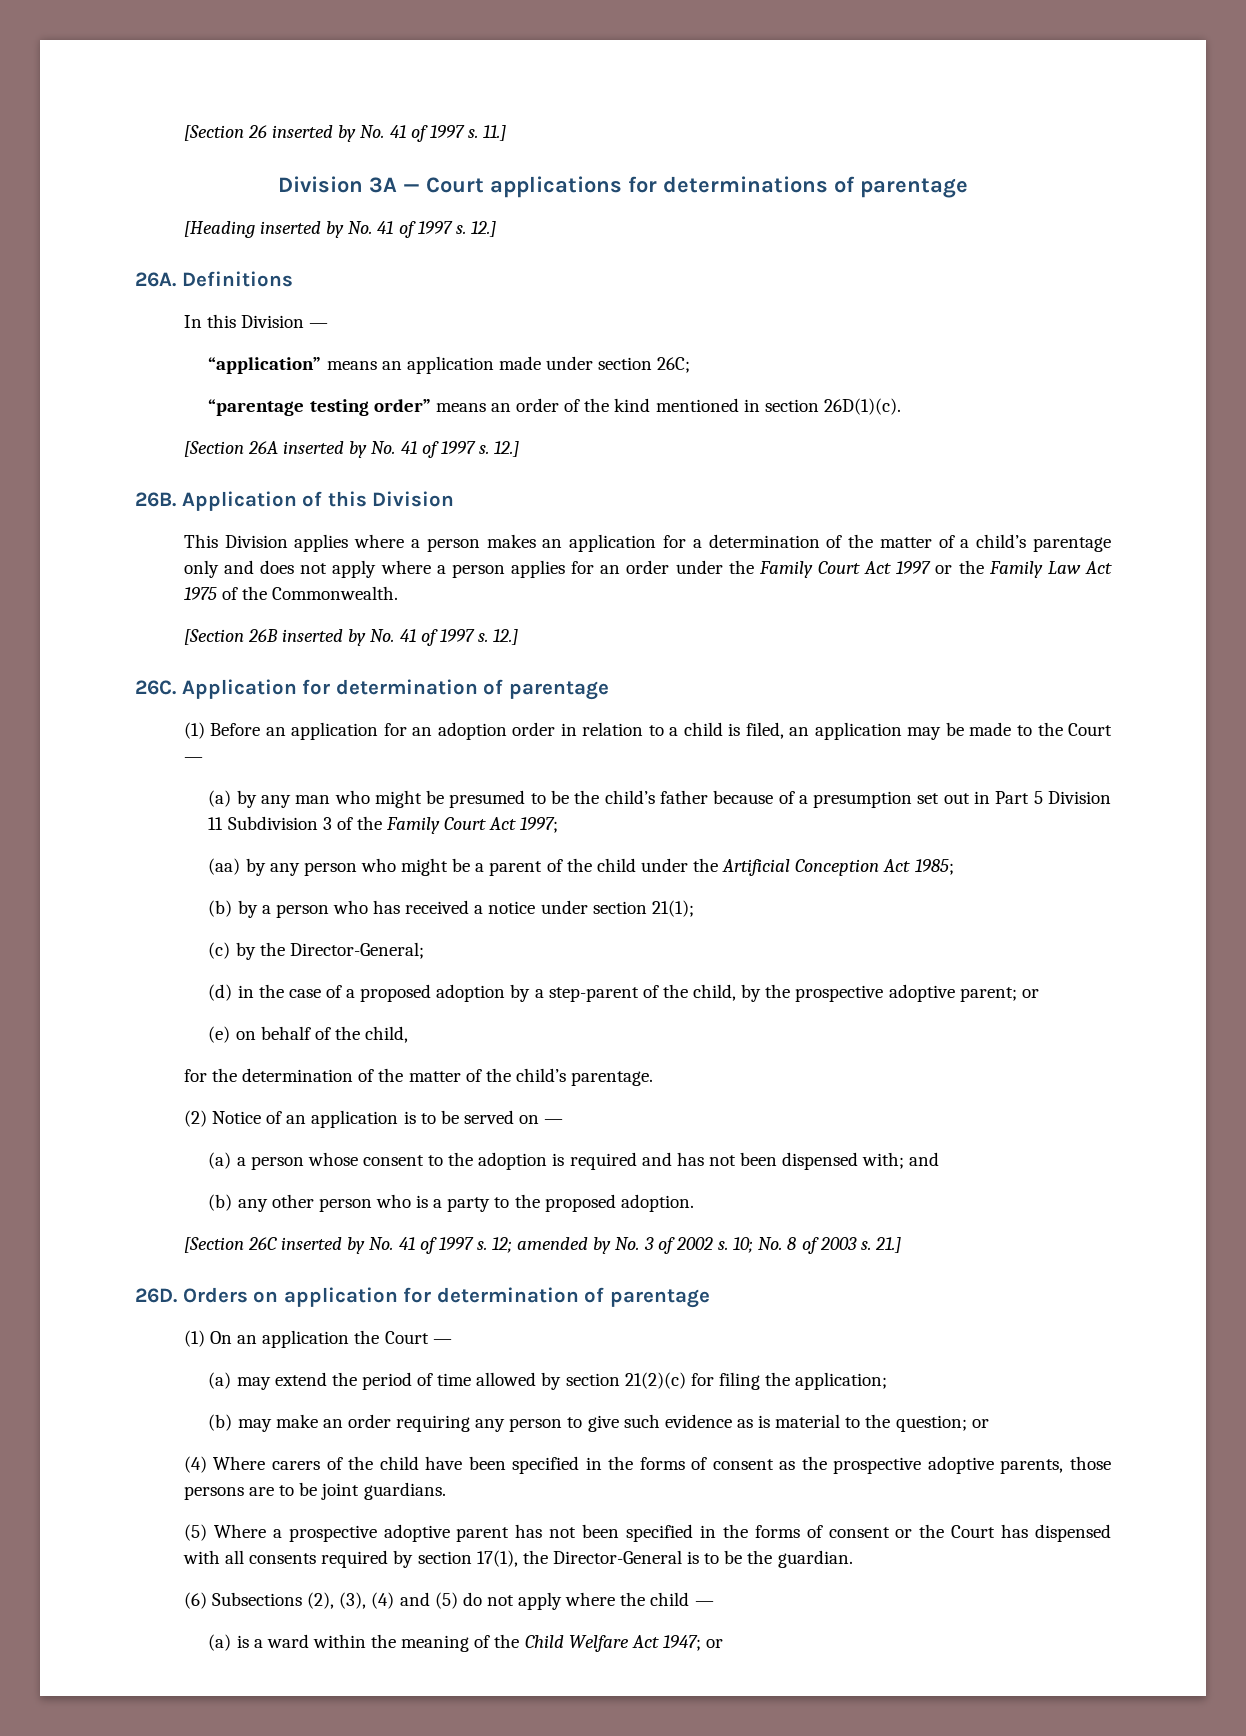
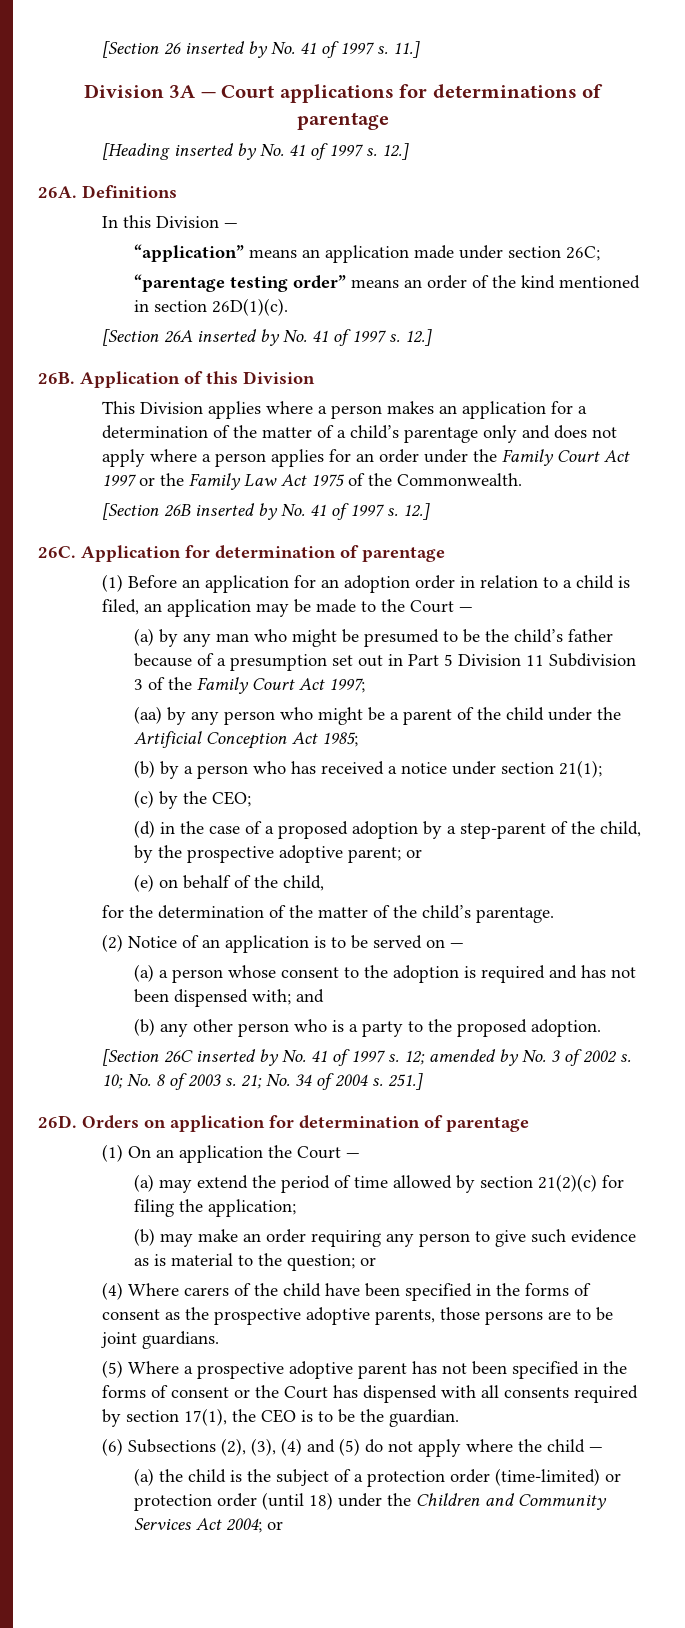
[289,942,424,959] Director-General; -> [211,791,251,807] CEO;
[874,1237,901,1253] 21.] -> [240,1073,423,1090] 21; No. 34 of 2004 s. 251.]
[552,1550,682,1564] Director-General -> [260,1409,296,1423] CEO
[236,1634,701,1652] is a ward within the meaning of the Child Welfare Act 1947; -> [158,1468,621,1487] [133,1492,607,1511] [133,1518,262,1533] the child is the subject of a protection order (time-limited) or protection order (until 18) under the Children and Community Services Act 2004;

